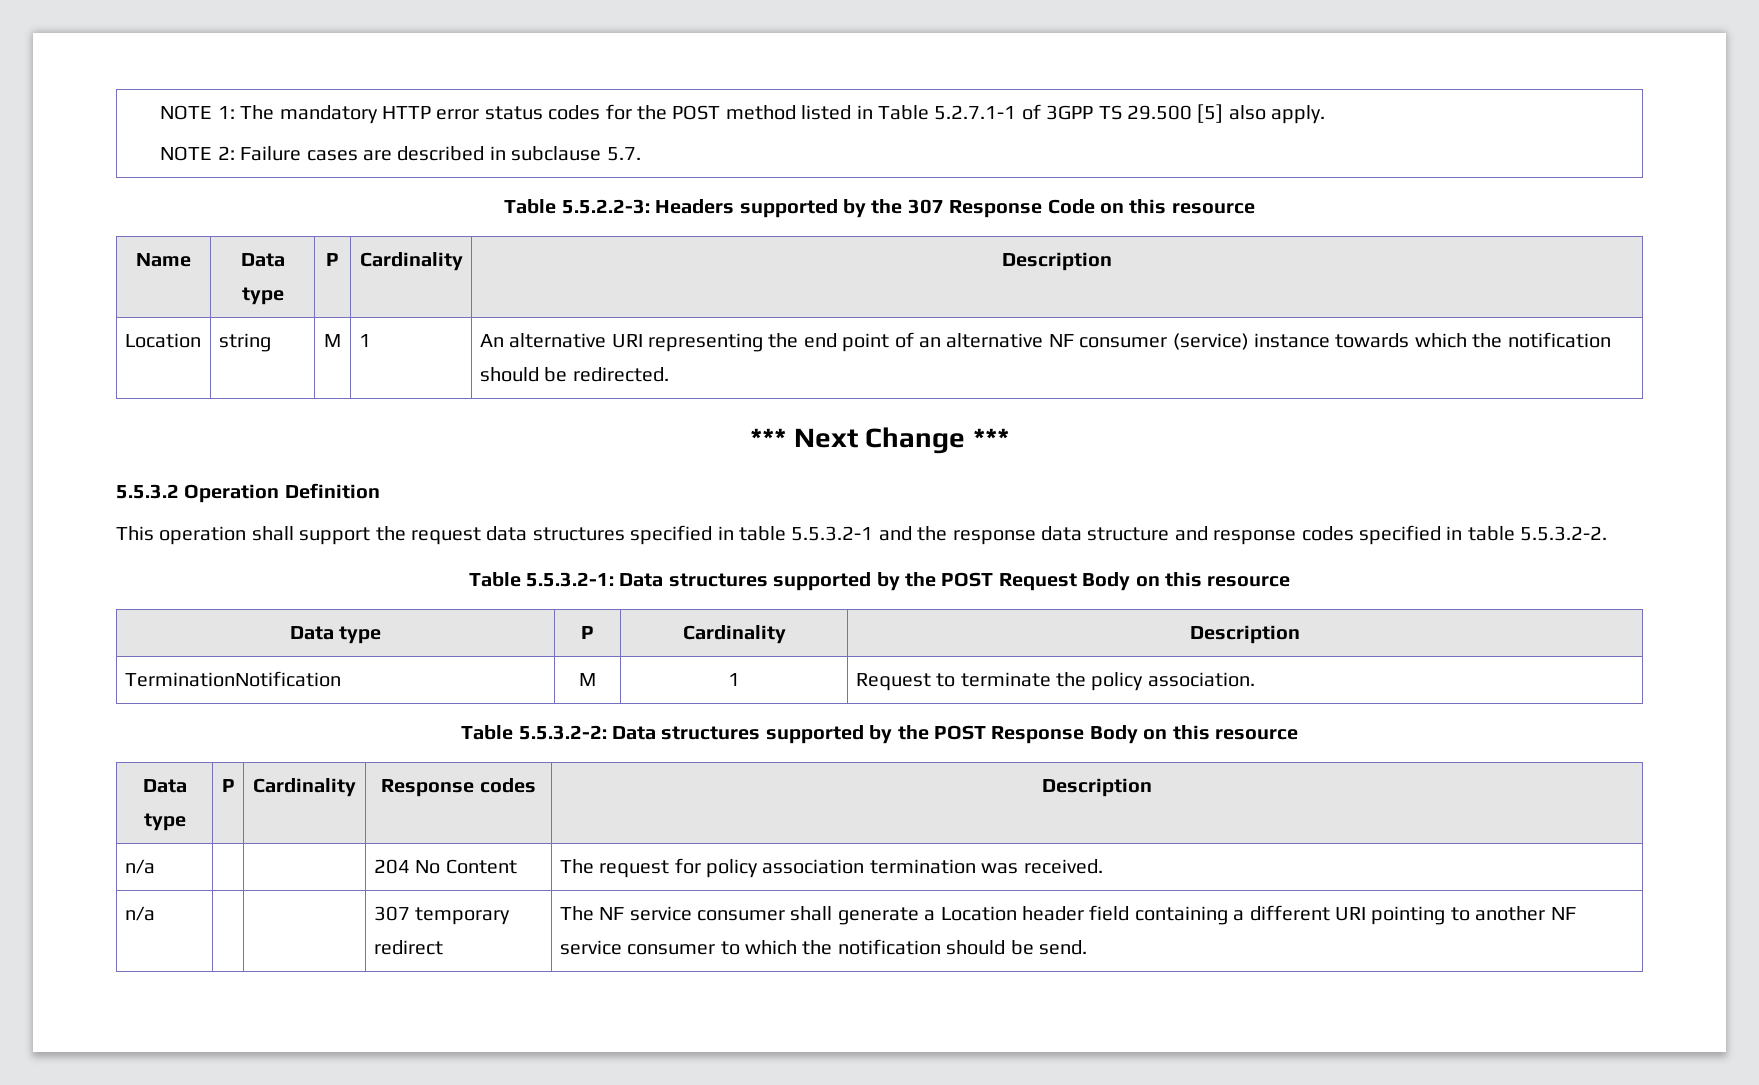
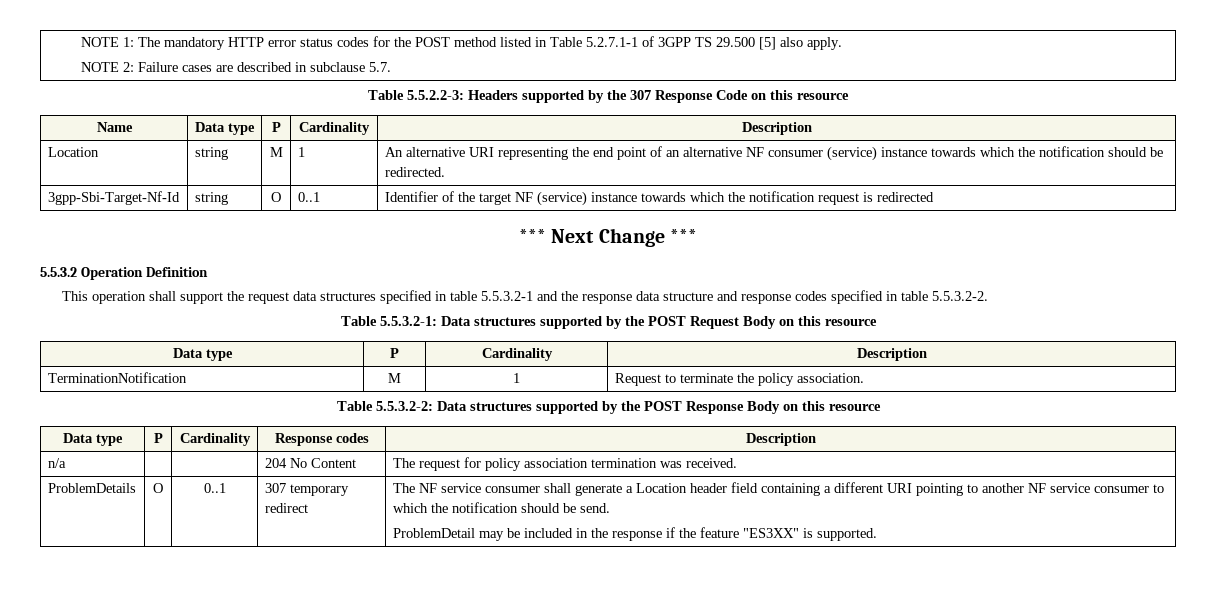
(669, 374) none -> [47,191,180,205] [194,192,228,205] [271,192,281,202] [297,192,320,202] [384,191,934,206] // 3gpp-Sbi-Target-Nf-Id | string | O | 0..1 | Identifier of the target NF (service) instance towards which the notification request is redirected
[124,906,155,921] n/a | | -> [47,483,136,493] [153,483,163,493] [203,483,226,493] ProblemDetails | O | 0..1
(1087, 947) none -> [392,527,877,541] // ProblemDetail may be included in the response if the feature "ES3XX" is supported.

